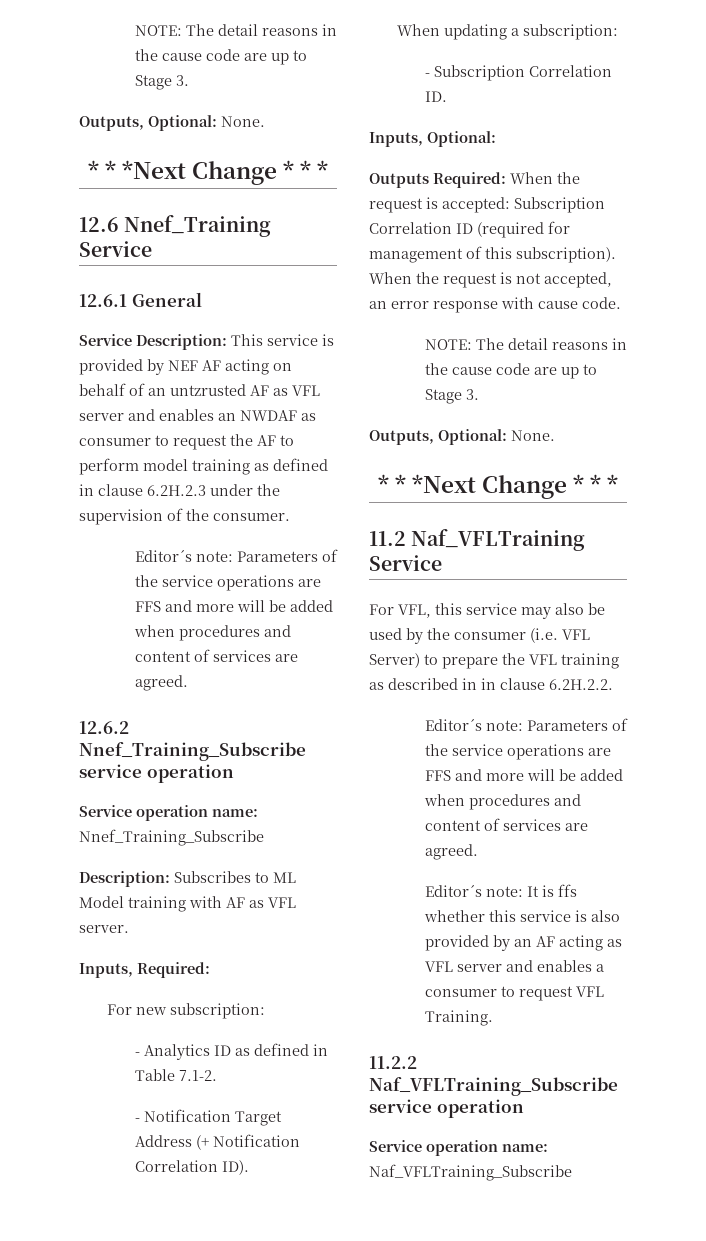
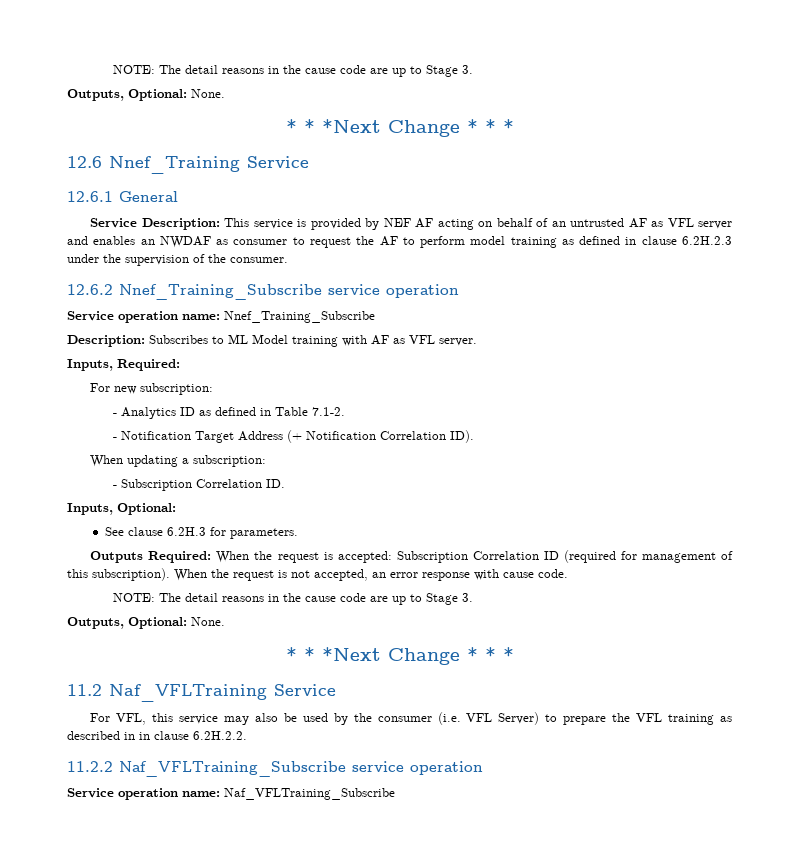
[170,384,246,396] untzrusted -> [570,218,625,227] untrusted
[134,549,338,562] [134,575,321,591] [134,600,333,612] [133,625,291,641] [134,649,298,662] [134,675,188,691] // Editor´s note: Parameters of the service operations are FFS and more will be added when procedures and content of services are agreed. -> (288, 260) none
(496, 139) none -> [104,527,298,539] // See clause 6.2H.3 for parameters.
[424,718,628,731] [424,744,611,760] [424,769,623,781] [423,794,581,810] [424,818,588,831] [424,844,478,860] [424,884,577,897] [423,910,620,922] [424,935,622,951] [424,960,604,972] [424,986,604,1001] [424,1010,493,1026] // Editor´s note: Parameters of the service operations are FFS and more will be added when procedures and content of services are agreed. // Editor´s note: It is ffs whether this service is also provided by an AF acting as VFL server and enables a consumer to request VFL Training. -> (247, 735) none

